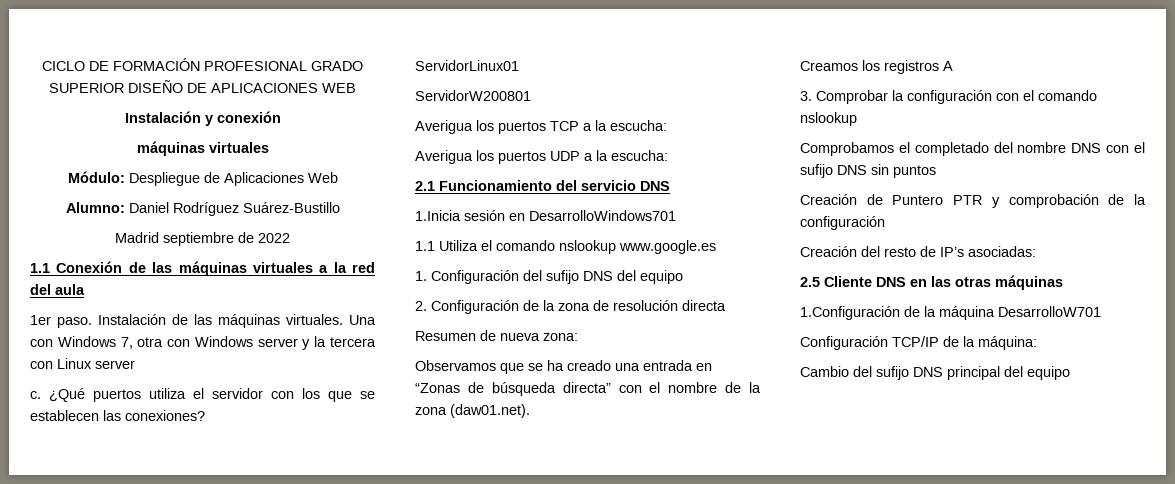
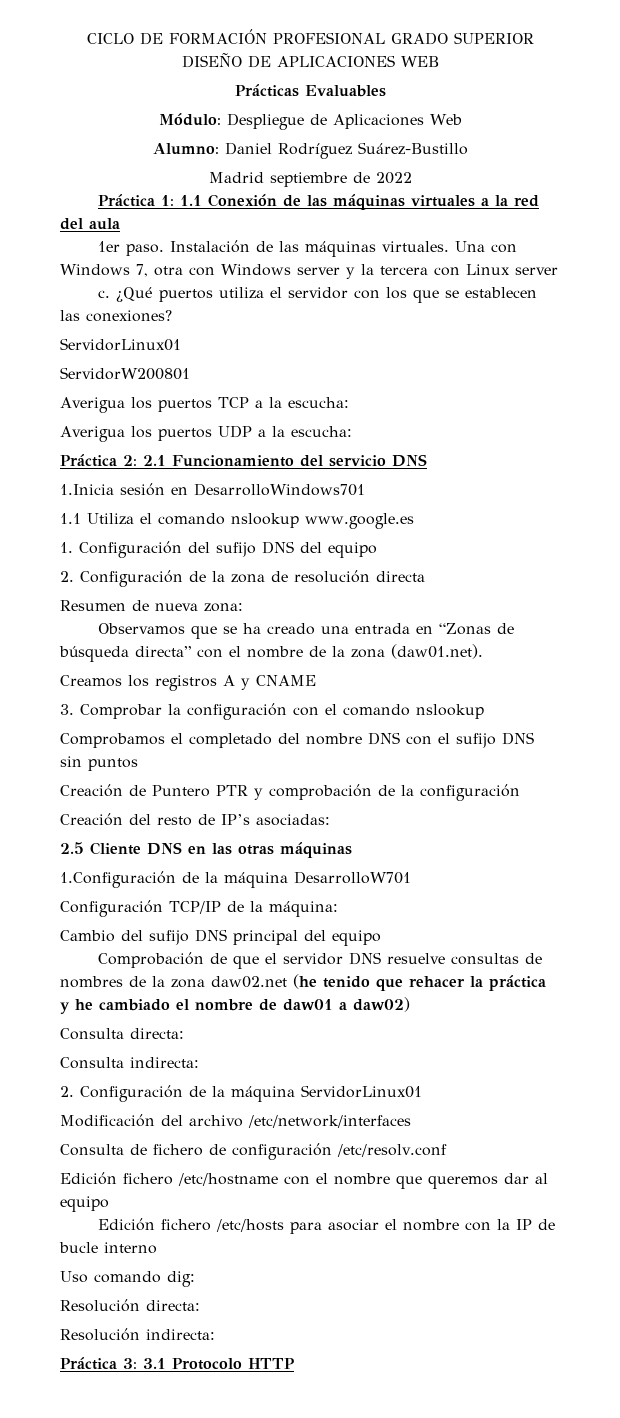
[124,111,281,126] [136,141,269,156] Instalación y conexión // máquinas virtuales -> [234,84,386,97] Prácticas Evaluables
(290, 238) none -> [98,194,175,207] Práctica 1:
(668, 155) none -> [60,454,137,467] Práctica 2:
(953, 66) none -> [241,675,316,690] y CNAME
(1070, 373) none -> [98,952,543,969] [60,974,546,991] [60,997,410,1014] [60,1028,184,1040] [60,1057,199,1069] [60,1085,422,1102] [60,1114,411,1128] [60,1143,447,1160] [60,1172,548,1189] [60,1196,109,1212] [98,1218,556,1234] [59,1242,157,1254] [60,1271,195,1287] [60,1299,200,1312] [60,1328,215,1341] [60,1357,294,1370] // Comprobación de que el servidor DNS resuelve consultas de nombres de la zona daw02.net (he tenido que rehacer la práctica y he cambiado el nombre de daw01 a daw02) // Consulta directa: // Consulta indirecta: // 2. Configuración de la máquina ServidorLinux01 // Modificación del archivo /etc/network/interfaces // Consulta de fichero de configuración /etc/resolv.conf // Edición fichero /etc/hostname con el nombre que queremos dar al equipo // Edición fichero /etc/hosts para asociar el nombre con la IP de bucle interno // Uso comando dig: // Resolución directa: // Resolución indirecta: // Práctica 3: 3.1 Protocolo HTTP

